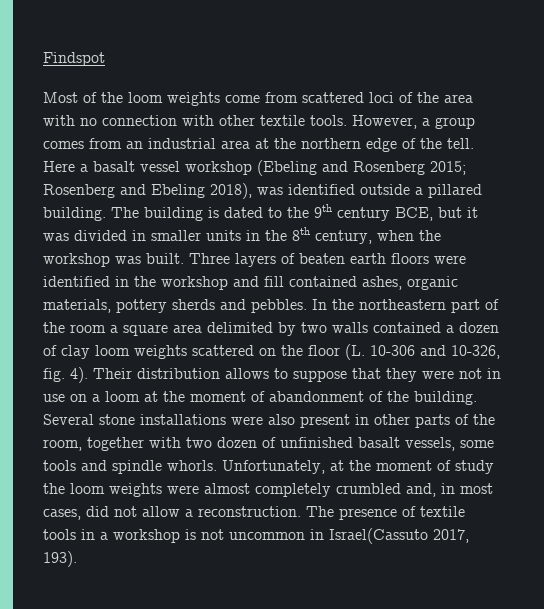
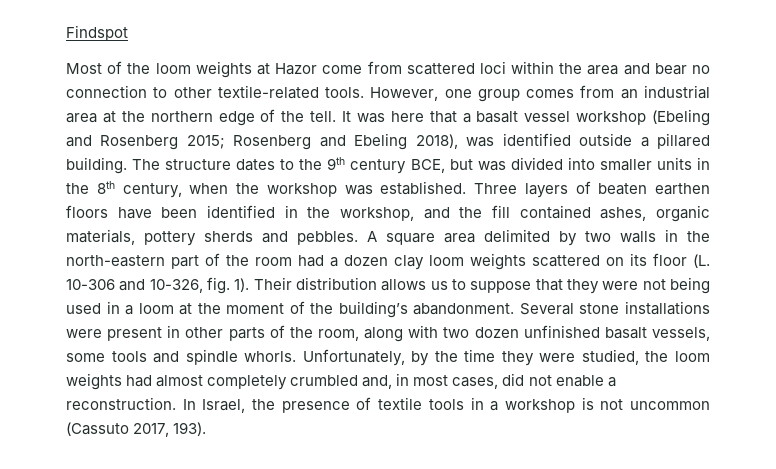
(220, 99) none -> [256,63,318,75] at Hazor
[399,92,413,103] of -> [511,61,555,74] within
[43,115,305,126] with no connection with other textile -> [623,63,710,75] [66,85,319,99] and bear no connection to other textile-related
[422,118,430,126] a -> [444,89,472,98] one
[43,161,75,172] Here -> [342,111,457,123] It was here that
[144,207,263,221] building is dated -> [165,159,276,171] structure dates
[467,207,478,218] it -> (473, 164) none
[132,230,146,241] in -> [567,157,595,170] into
[146,253,184,264] built. -> [380,181,467,195] established.
[350,253,466,264] [43,276,259,290] earth floors were identified in the workshop and -> [655,183,710,195] [66,205,483,221] earthen floors have been identified in the workshop, and the
[312,299,499,313] [43,322,118,333] In the northeastern part of the room a -> [367,231,377,242] A
[373,322,441,333] contained -> [665,229,710,242] [66,253,324,269] in the north-eastern part of the room had
[43,345,57,356] of -> (388, 260) none
[281,345,303,356] the -> [630,253,647,266] its
[70,367,88,383] 4). -> [234,278,250,292] 1).
(269, 373) none -> [430,281,448,290] us
[487,368,501,379] [43,394,87,402] in use on -> [670,277,711,294] [66,301,120,314] being used in
[269,391,477,405] abandonment of the building. -> [310,301,515,318] the building’s abandonment.
[268,414,295,425] also -> (102, 333) none
[87,437,144,451] together -> [364,327,404,342] along
[262,437,276,448] of -> (519, 332) none
[330,460,494,474] [43,483,199,497] at the moment of study the loom weights were -> [411,349,711,366] [66,373,153,390] by the time they were studied, the loom weights had
[142,506,180,517] allow -> [555,375,604,387] enable
[306,506,334,517] The -> [182,399,276,413] In Israel, the
[310,528,428,544] in Israel(Cassuto -> [66,422,129,436] (Cassuto

